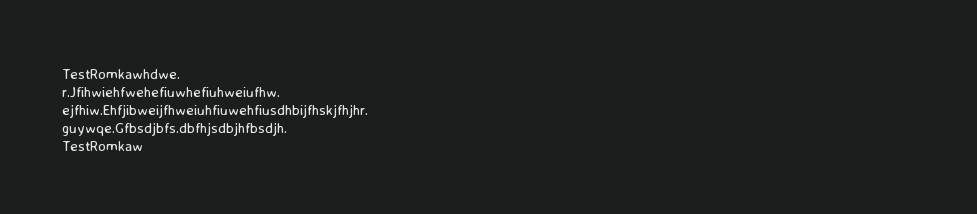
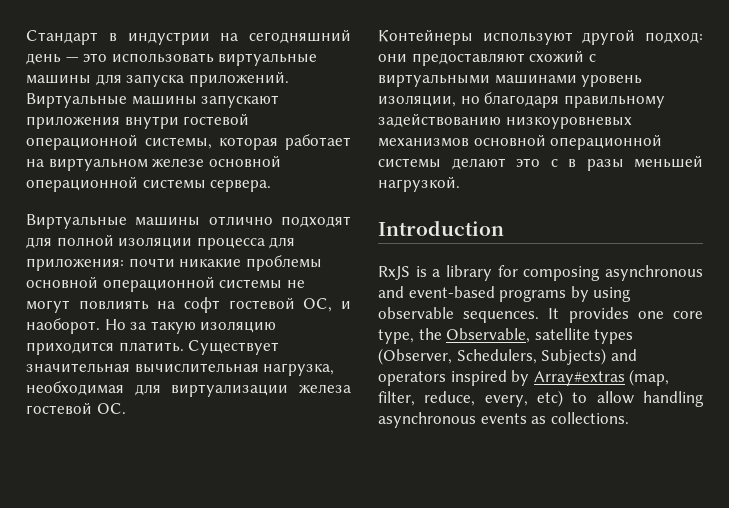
[62,69,180,79] [62,87,280,98] [62,104,368,118] [62,122,287,136] [62,141,143,151] TestRomkawhdwe. // r.Jfihwiehfwehefiuwhefiuhweiufhw. // ejfhiw.Ehfjibweijfhweiuhfiuwehfiusdhbijfhskjfhjhr. // guywqe.Gfbsdjbfs.dbfhjsdbjhfbsdjh. // TestRomkaw -> [26,29,351,45] [26,53,318,66] [26,71,289,87] [26,93,280,108] [26,113,250,129] [26,134,351,150] [26,155,281,171] [26,176,272,192] [26,214,351,229] [26,234,296,250] [26,255,322,271] [26,276,305,292] [26,297,351,313] [26,318,277,334] [26,340,280,355] [26,363,335,376] [26,381,352,397] [26,402,126,415] [378,29,703,45] [378,50,596,66] [378,74,643,87] [378,92,665,108] [378,113,632,129] [378,134,663,150] [378,155,703,171] [378,176,460,192] [378,220,504,236] [378,265,703,281] [378,286,632,302] [378,307,703,323] [378,328,634,344] [378,348,637,365] [378,369,670,386] [378,390,704,407] [378,412,629,428] Стандарт в индустрии на сегодняшний день — это использовать виртуальные машины для запуска приложений. Виртуальные машины запускают приложения внутри гостевой операционной системы, которая работает на виртуальном железе основной операционной системы сервера. // Виртуальные машины отлично подходят для полной изоляции процесса для приложения: почти никакие проблемы основной операционной системы не могут повлиять на софт гостевой ОС, и наоборот. Но за такую изоляцию приходится платить. Существует значительная вычислительная нагрузка, необходимая для виртуализации железа гостевой ОС. // Контейнеры используют другой подход: они предоставляют схожий с виртуальными машинами уровень изоляции, но благодаря правильному задействованию низкоуровневых механизмов основной операционной системы делают это с в разы меньшей нагрузкой. // Introduction // RxJS is a library for composing asynchronous and event-based programs by using observable sequences. It provides one core type, the Observable, satellite types (Observer, Schedulers, Subjects) and operators inspired by Array#extras (map, filter, reduce, every, etc) to allow handling asynchronous events as collections.

